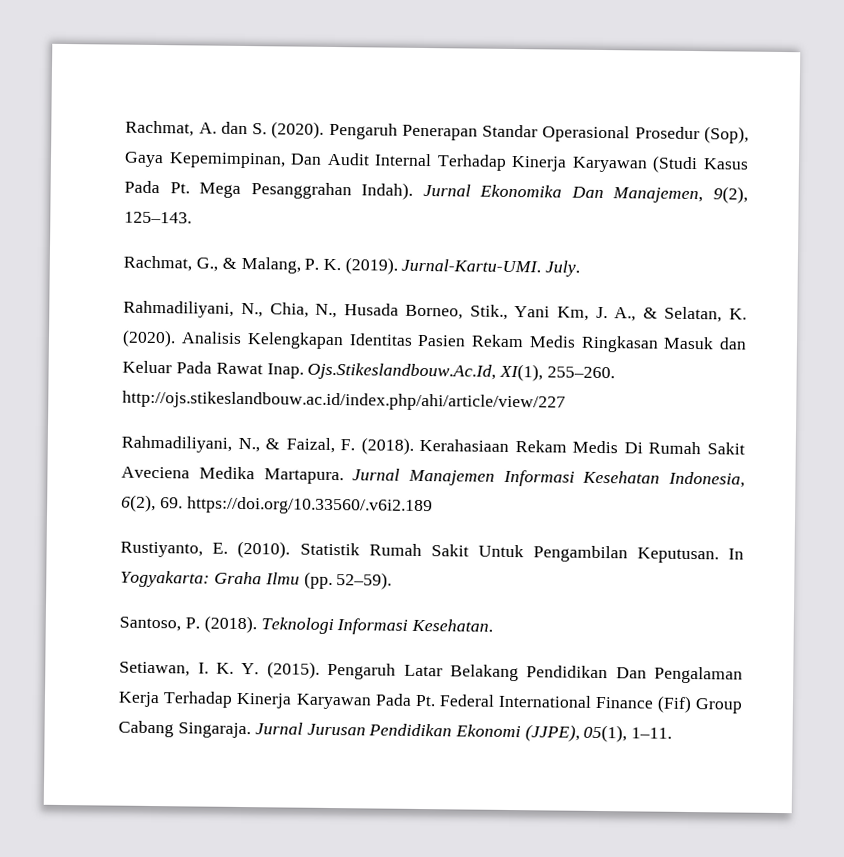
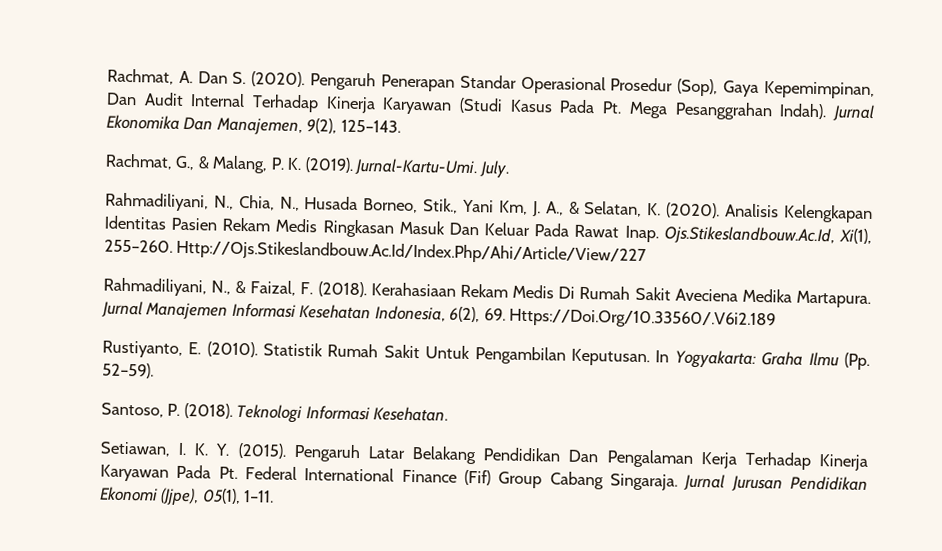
[220,121,248,135] dan -> [197,71,228,84] Dan
[401,258,542,273] Jurnal-Kartu-UMI. -> [354,157,479,177] Jurnal-Kartu-Umi.
[719,337,747,350] dan -> [448,222,479,236] Dan
[498,363,615,382] [122,390,567,412] XI(1), 255–260. http://ojs.stikeslandbouw.ac.id/index.php/ahi/article/view/227 -> [839,228,872,244] [103,239,648,266] Xi(1), 255–260. Http://Ojs.Stikeslandbouw.Ac.Id/Index.Php/Ahi/Article/View/227
[186,496,433,516] https://doi.org/10.33560/.v6i2.189 -> [509,308,777,330] Https://Doi.Org/10.33560/.V6i2.189
[303,571,333,590] (pp. -> [844,352,871,370] (Pp.
[524,724,580,742] (JJPE), -> [160,487,200,506] (Jjpe),

